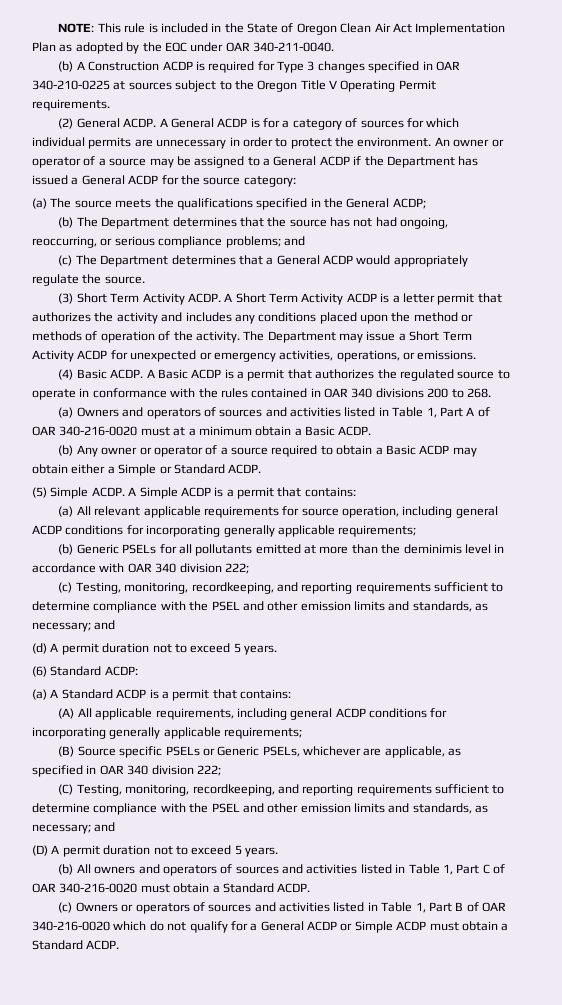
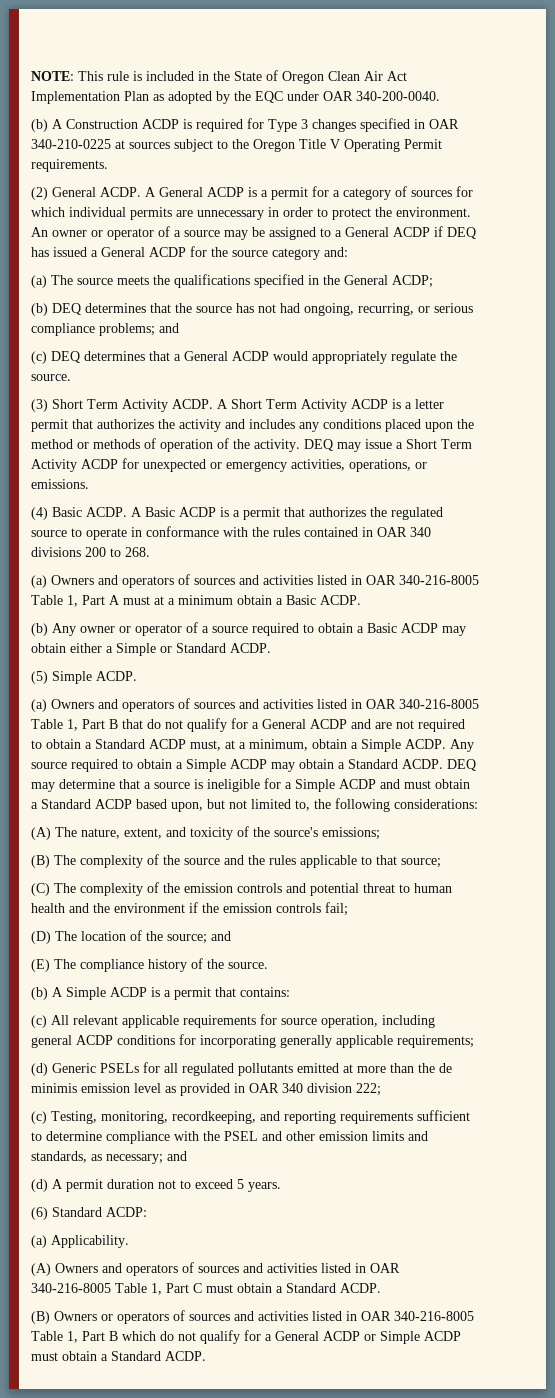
[253,42,334,52] 340-211-0040. -> [356,91,440,101] 340-200-0040.
(260, 123) none -> [261,187,308,200] a permit
[364,156,455,168] the Department -> [447,227,476,239] DEQ
[243,176,296,187] category: -> [272,247,348,260] category and:
[76,217,170,229] The Department -> [52,303,81,315] DEQ
[32,236,97,248] reoccurring, -> [358,303,414,316] recurring,
[75,255,169,267] The Department -> [51,351,80,363] DEQ
[243,331,336,343] The Department -> [304,439,333,451] DEQ
(389, 411) none -> [366,575,479,585] OAR 340-216-8005
[477,407,490,417] [32,426,138,436] of OAR 340-216-0020 -> (120, 600) none
(125, 492) none -> [31,698,479,712] [31,718,465,732] [31,739,474,752] [31,759,476,772] [31,778,470,792] [31,798,478,812] [31,826,380,840] [31,854,441,868] [31,882,452,896] [31,902,348,916] [31,930,231,944] [31,958,268,972] [31,987,48,1000] // (a) Owners and operators of sources and activities listed in OAR 340-216-8005 Table 1, Part B that do not qualify for a General ACDP and are not required to obtain a Standard ACDP must, at a minimum, obtain a Simple ACDP. Any source required to obtain a Simple ACDP may obtain a Standard ACDP. DEQ may determine that a source is ineligible for a Simple ACDP and must obtain a Standard ACDP based upon, but not limited to, the following considerations: // (A) The nature, extent, and toxicity of the source's emissions; // (B) The complexity of the source and the rules applicable to that source; // (C) The complexity of the emission controls and potential threat to human health and the environment if the emission controls fail; // (D) The location of the source; and // (E) The compliance history of the source. // (b)
[58,506,74,517] (a) -> [31,1015,47,1028] (c)
[58,544,74,555] (b) -> [31,1063,48,1076] (d)
(192, 549) none -> [182,1063,234,1076] regulated
[403,544,505,554] [32,563,125,573] deminimis level in accordance with -> [439,1063,452,1073] [31,1083,245,1096] de minimis emission level as provided in
[50,689,291,701] [58,708,448,720] [32,727,303,739] [58,746,462,758] [32,765,221,777] [58,784,505,796] [32,803,489,815] [32,822,116,834] [32,845,278,857] [58,864,406,876] A Standard ACDP is a permit that contains: // (A) All applicable requirements, including general ACDP conditions for incorporating generally applicable requirements; // (B) Source specific PSELs or Generic PSELs, whichever are applicable, as specified in OAR 340 division 222; // (C) Testing, monitoring, recordkeeping, and reporting requirements sufficient to determine compliance with the PSEL and other emission limits and standards, as necessary; and // (D) A permit duration not to exceed 5 years. // (b) All owners and operators of sources and activities listed in -> [51,1235,129,1248] [31,1262,400,1276] [31,1283,111,1293] Applicability. // (A) Owners and operators of sources and activities listed in OAR 340-216-8005
[493,864,506,874] [32,883,138,893] of OAR 340-216-0020 -> (202, 1288) none
[58,902,73,913] (c) -> [31,1311,50,1324] (B)
[381,902,507,913] [32,921,110,931] Table 1, Part B of OAR 340-216-0020 -> [361,1311,474,1321] [31,1331,118,1343] OAR 340-216-8005 Table 1, Part B

